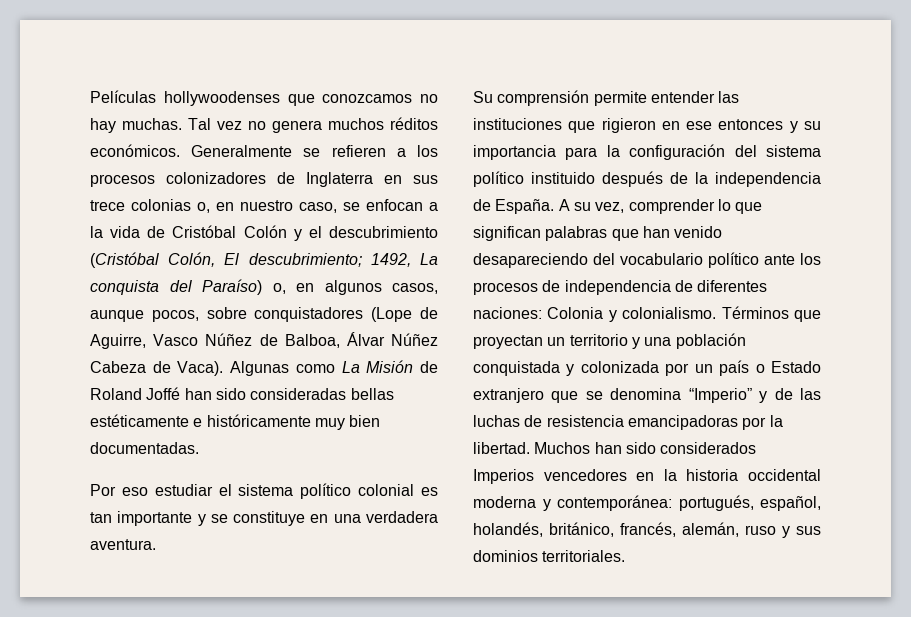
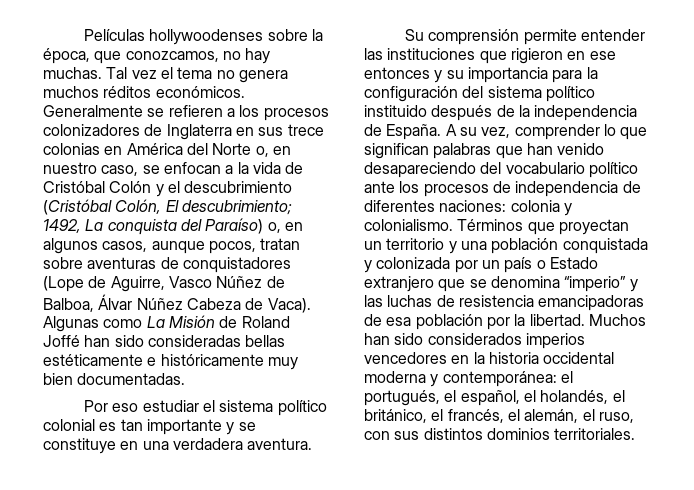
[287,94,413,106] que conozcamos -> [267,29,324,41] [43,48,219,64] sobre la época, que conozcamos,
(242, 125) none -> [160,67,213,79] el tema
(191, 205) none -> [104,143,252,155] en América del Norte
[206,307,247,319] sobre -> [260,238,301,250] [43,257,179,269] tratan sobre aventuras de
[547,307,604,319] Colonia -> [510,200,560,212] colonia
[688,388,793,403] “Imperio” y de -> [564,276,638,292] “imperio” y
(738, 422) none -> [364,314,483,330] de esa población
[473,469,534,484] Imperios -> [525,333,585,349] imperios
[678,495,821,511] [473,522,821,538] portugués, español, holandés, británico, francés, alemán, ruso y sus -> [560,371,573,383] [364,390,625,406] [364,409,634,423] [364,428,483,440] el portugués, el español, el holandés, el británico, el francés, el alemán, el ruso, con sus distintos

